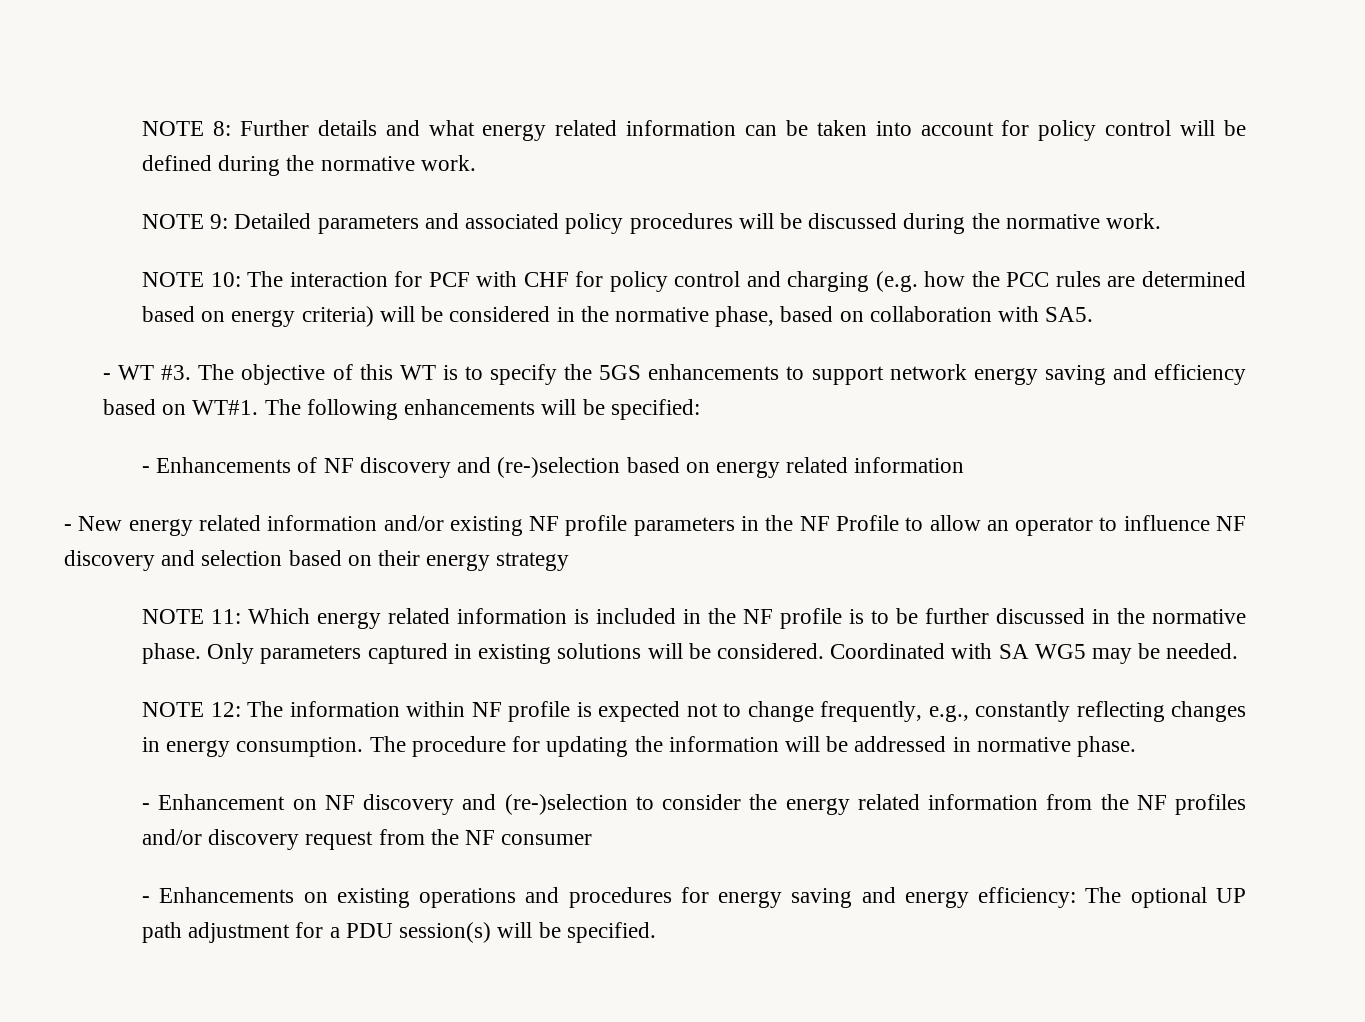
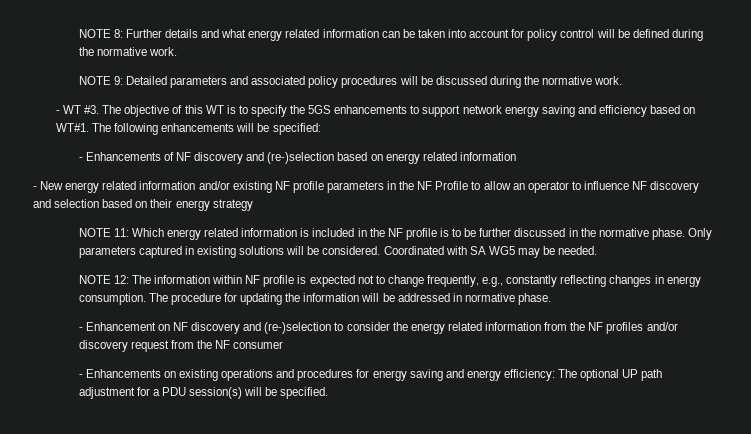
[142,271,1246,292] [142,306,1094,327] // NOTE 10: The interaction for PCF with CHF for policy control and charging (e.g. how the PCC rules are determined based on energy criteria) will be considered in the normative phase, based on collaboration with SA5. -> (623, 80) none

